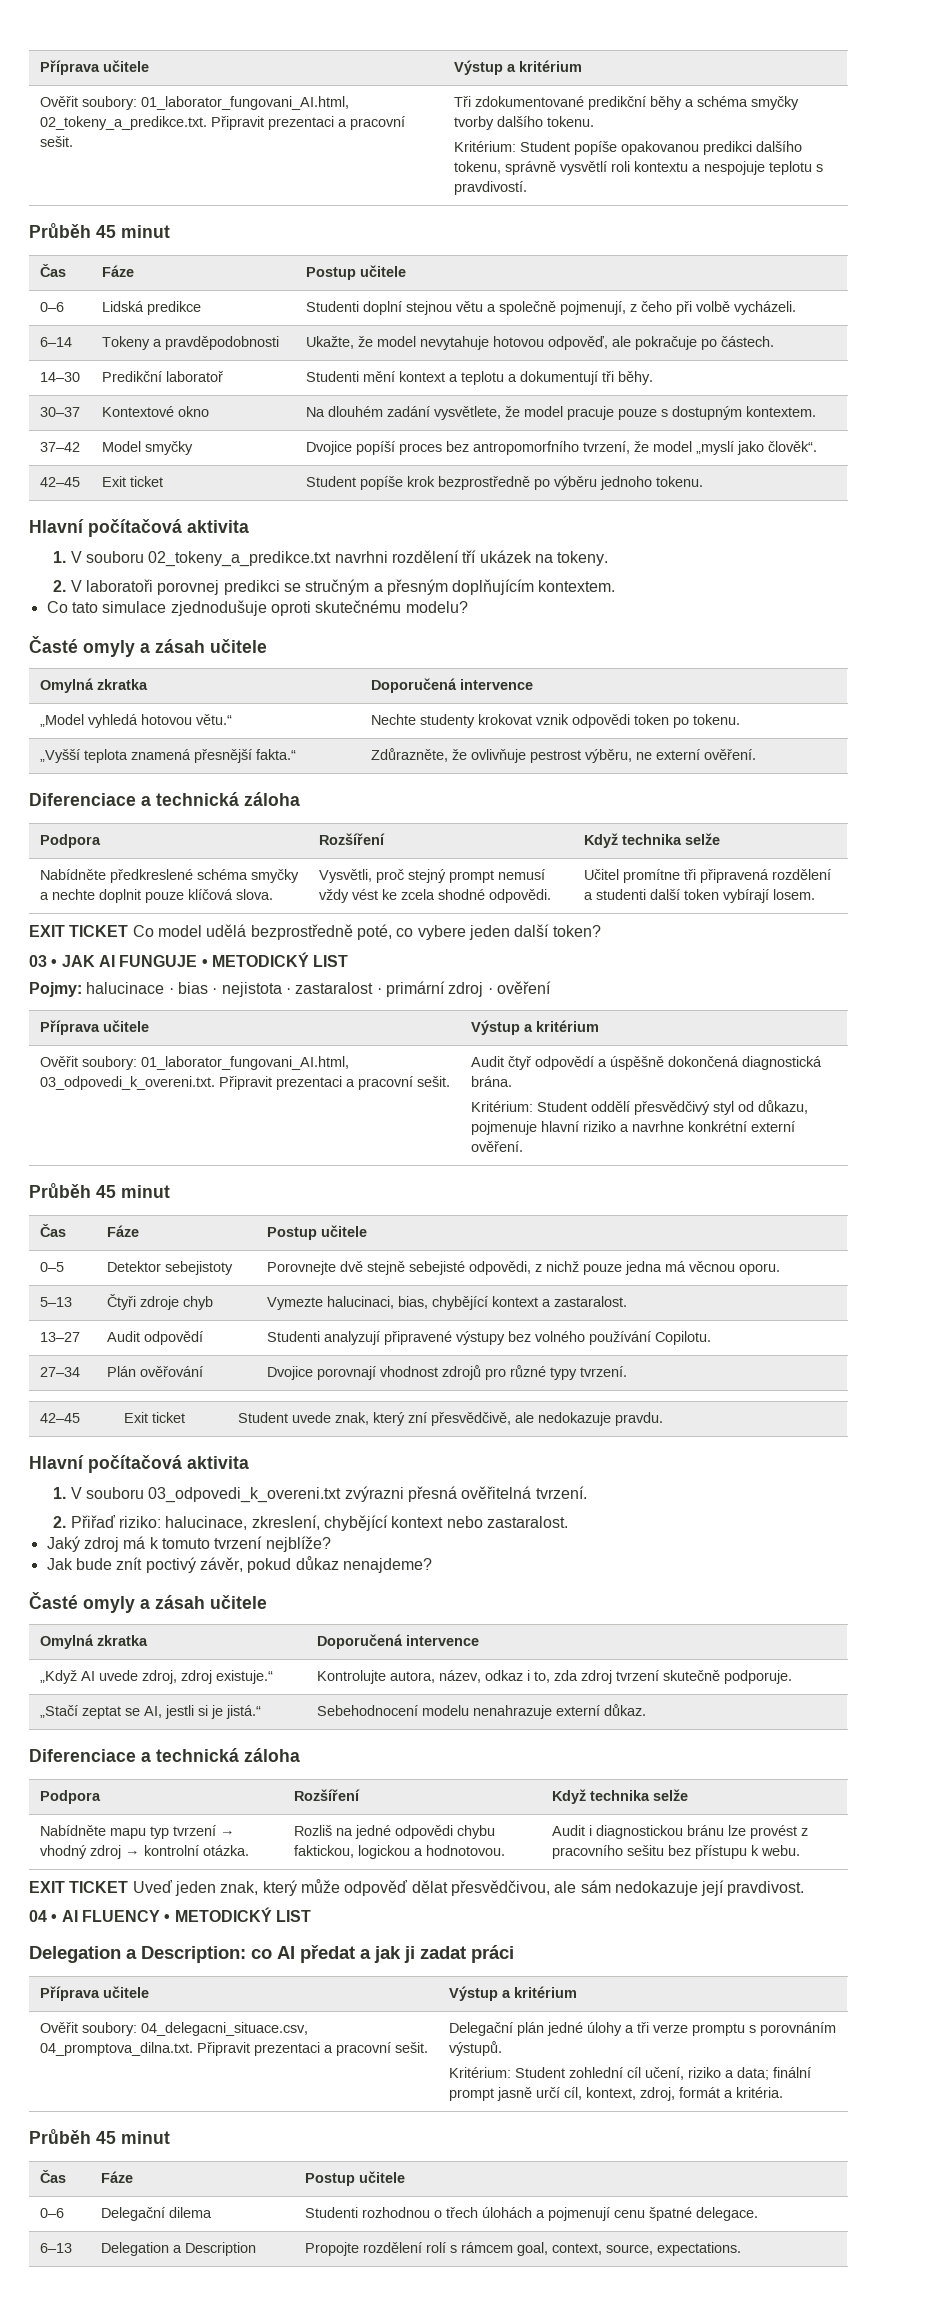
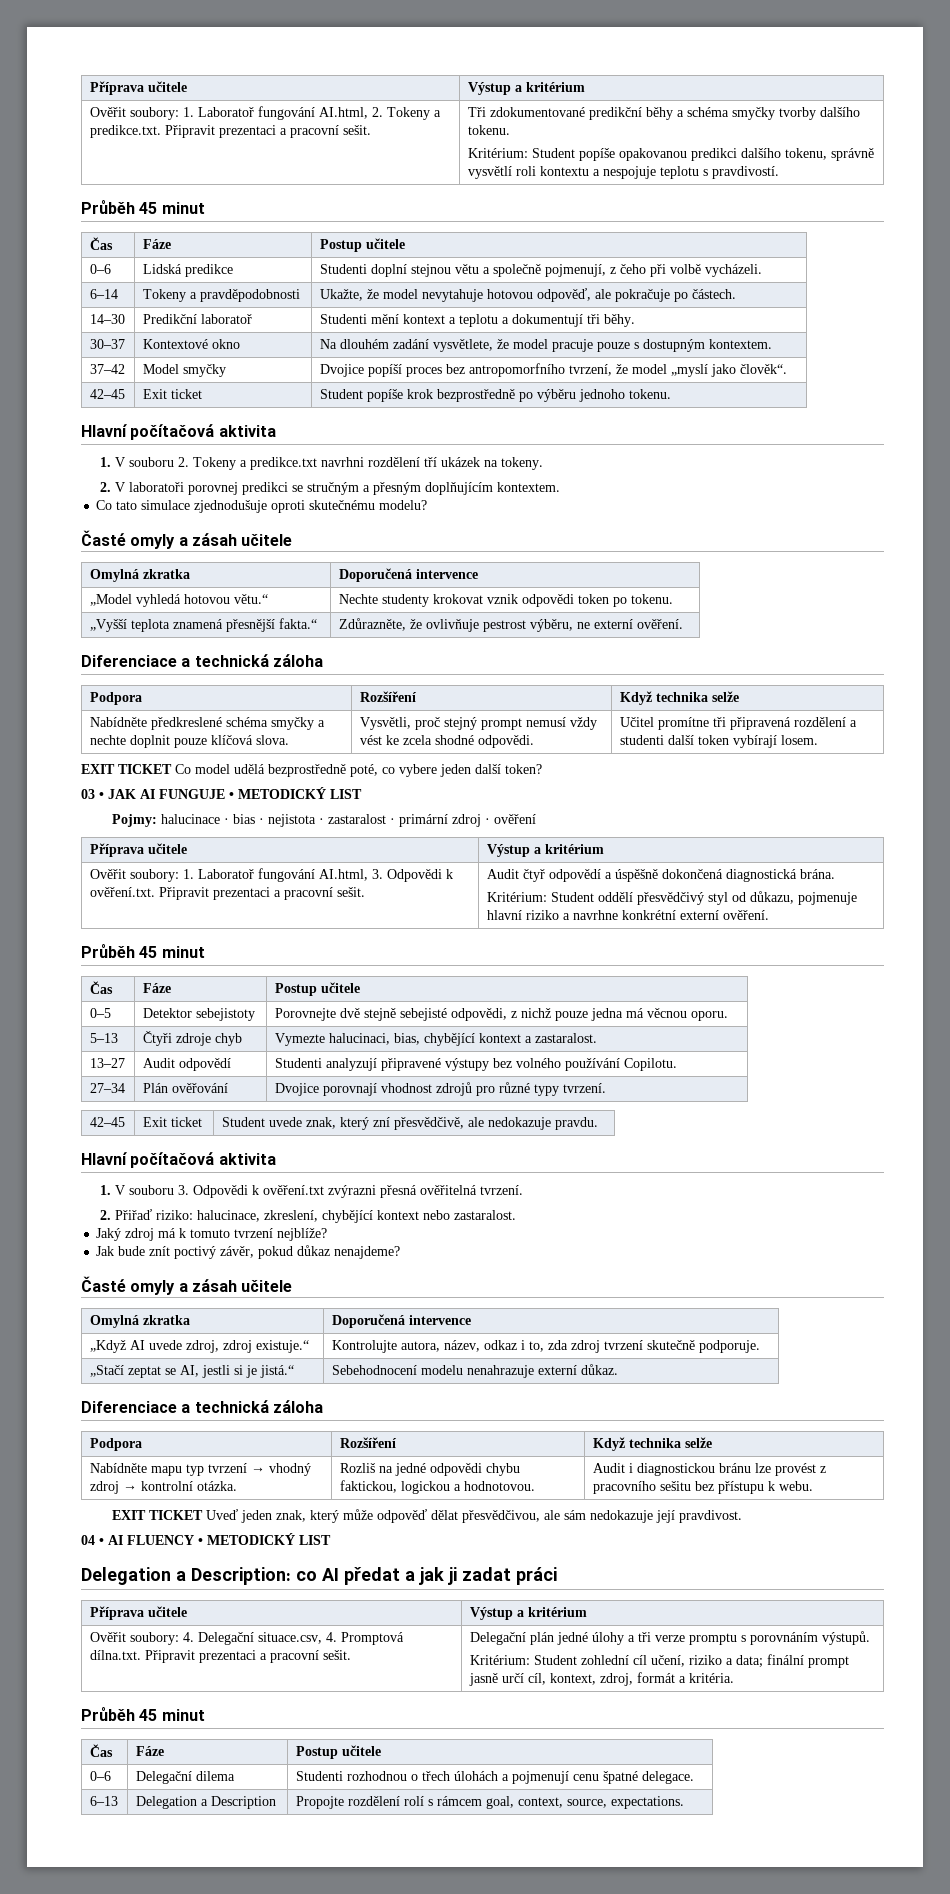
[39,60,149,75] [453,60,582,75] [39,96,349,110] [39,116,207,130] Příprava učitele | Výstup a kritérium // Ověřit soubory: 01_laborator_fungovani_AI.html, 02_tokeny_a_predikce.txt. -> [89,81,187,95] [467,82,585,95] [89,106,441,120] [89,125,161,138] Příprava učitele | Výstup a kritérium // Ověřit soubory: 1. Laboratoř fungování AI.html, 2. Tokeny a predikce.txt.
[148,551,332,567] 02_tokeny_a_predikce.txt -> [178,457,318,470] 2. Tokeny a predikce.txt
[140,1056,349,1070] [39,1076,215,1090] 01_laborator_fungovani_AI.html, 03_odpovedi_k_overeni.txt. -> [182,868,453,882] [89,887,155,897] 1. Laboratoř fungování AI.html, 3. Odpovědi k ověření.txt.
[148,1487,342,1503] 03_odpovedi_k_overeni.txt -> [178,1185,325,1198] 3. Odpovědi k ověření.txt
[140,2022,308,2036] [39,2042,193,2056] 04_delegacni_situace.csv, 04_promptova_dilna.txt. -> [182,1632,404,1645] [89,1650,141,1660] 4. Delegační situace.csv, 4. Promptová dílna.txt.

